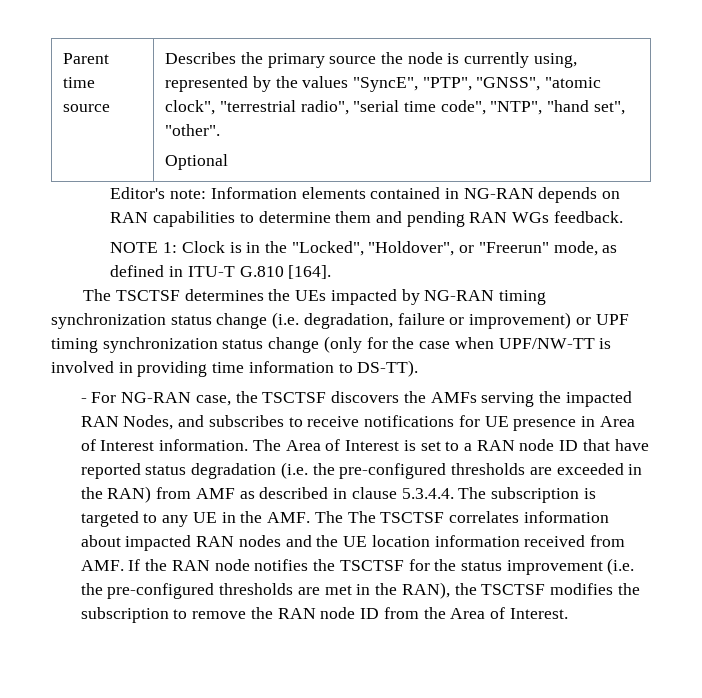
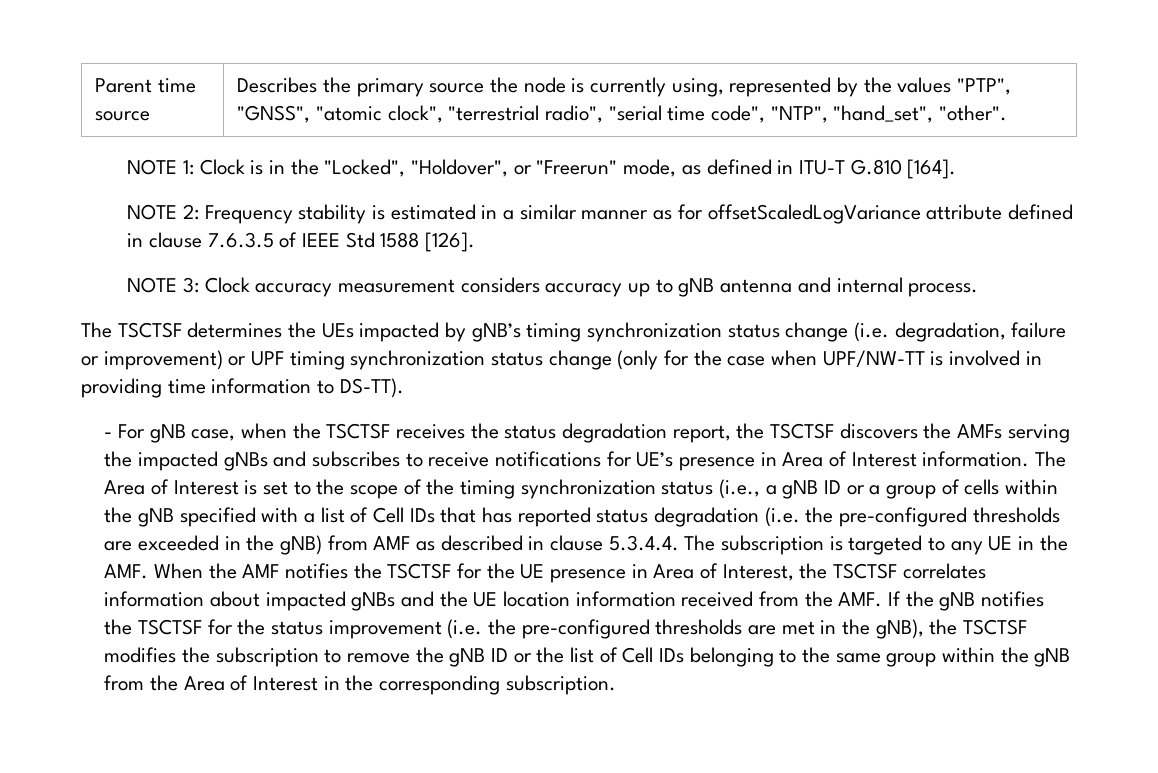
[353,77,419,92] "SyncE", -> (952, 85) none
[547,100,625,115] "hand set", -> [833,105,934,123] "hand_set",
[165,154,229,170] [110,187,621,203] [110,211,623,227] // Optional // Editor's note: Information elements contained in NG-RAN depends on RAN capabilities to determine them and pending RAN WGs feedback. -> (1008, 113) none
(332, 272) none -> [127,204,1073,224] [127,232,476,252] [127,277,979,297] // NOTE 2: Frequency stability is estimated in a similar manner as for offsetScaledLogVariance attribute defined in clause 7.6.3.5 of IEEE Std 1588 [126]. // NOTE 3: Clock accuracy measurement considers accuracy up to gNB antenna and internal process.
[424,290,495,301] NG-RAN -> [471,323,521,342] gNB’s
[121,392,231,406] NG-RAN case, -> [149,423,731,443] gNB case, when the TSCTSF receives the status degradation report,
[80,415,174,430] RAN Nodes, -> [223,452,268,471] gNBs
[484,416,509,427] UE -> [636,452,674,467] UE’s
[463,439,649,451] a RAN node ID that have -> [316,479,1058,499] [104,507,512,527] the scope of the timing synchronization status (i.e., a gNB ID or a group of cells within the gNB specified with a list of Cell IDs that has
[107,486,152,503] RAN) -> [279,535,322,555] gNB)
[314,511,376,523] The The -> [153,563,828,583] When the AMF notifies the TSCTSF for the UE presence in Area of Interest, the
[196,535,281,547] RAN nodes -> [351,592,396,611] gNBs
(625, 541) none -> [804,591,833,607] the
[171,559,250,571] RAN node -> [939,592,976,611] gNB
[401,582,450,599] RAN), -> [875,619,924,639] gNB),
[277,607,568,619] RAN node ID from the Area of Interest. -> [449,647,1071,667] [104,675,616,695] gNB ID or the list of Cell IDs belonging to the same group within the gNB from the Area of Interest in the corresponding subscription.

